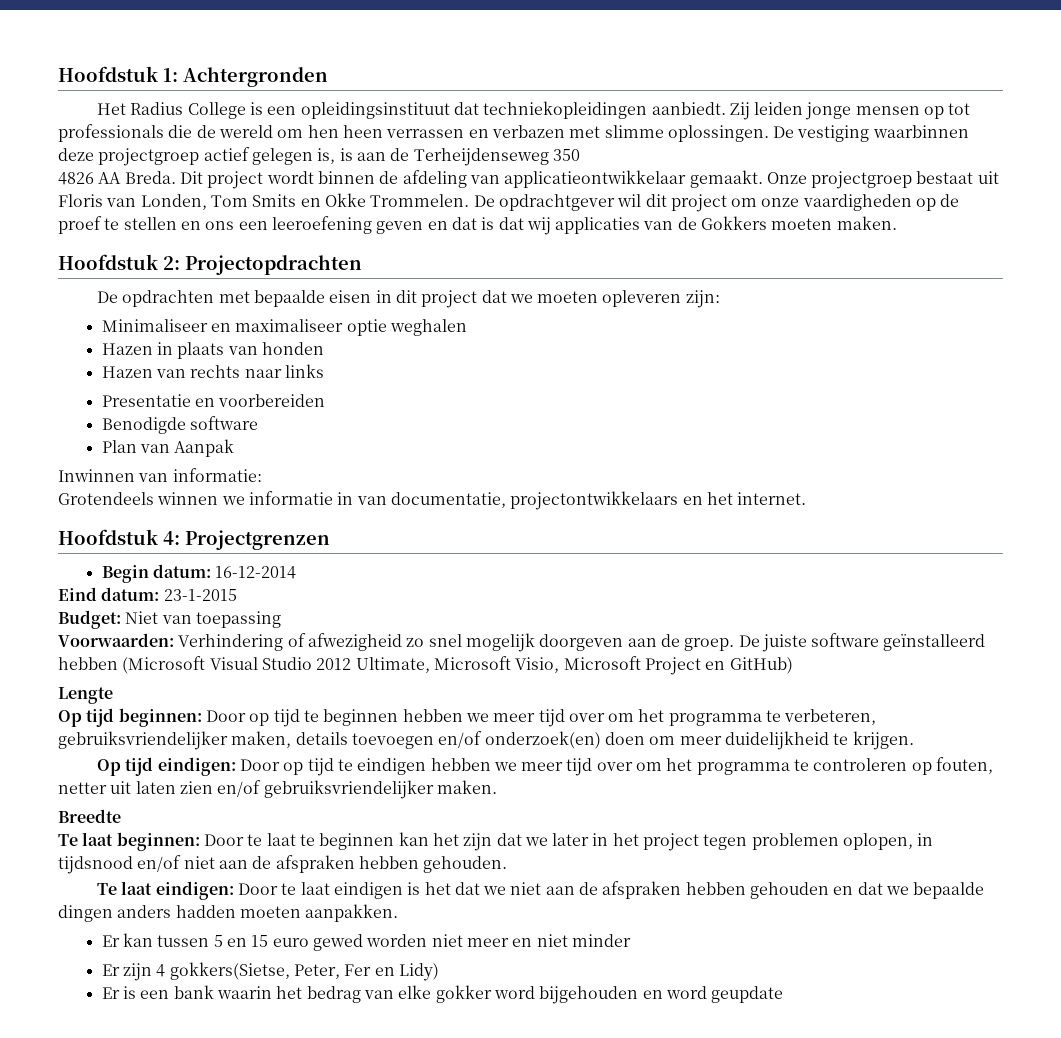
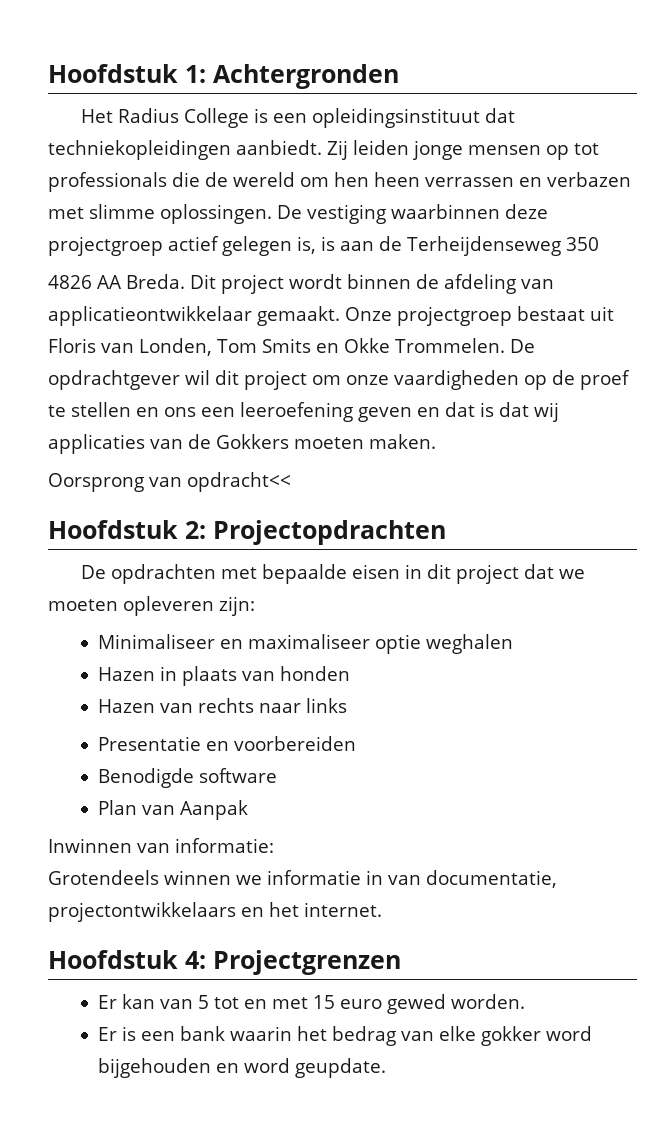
(897, 223) none -> [48,472,291,492] // Oorsprong van opdracht<<
[101,564,297,583] [58,587,237,601] [58,610,281,629] [58,633,986,652] [58,656,793,675] [58,687,113,704] [58,708,877,727] [58,731,914,750] [96,757,994,776] [58,780,497,799] [58,809,121,823] [58,832,934,851] [58,855,508,874] [96,881,985,900] [58,904,399,922] [101,933,631,951] [101,962,440,981] Begin datum: 16-12-2014 // Eind datum: 23-1-2015 // Budget: Niet van toepassing // Voorwaarden: Verhindering of afwezigheid zo snel mogelijk doorgeven aan de groep. De juiste software geïnstalleerd hebben (Microsoft Visual Studio 2012 Ultimate, Microsoft Visio, Microsoft Project en GitHub) // Lengte // Op tijd beginnen: Door op tijd te beginnen hebben we meer tijd over om het programma te verbeteren, gebruiksvriendelijker maken, details toevoegen en/of onderzoek(en) doen om meer duidelijkheid te krijgen. // Op tijd eindigen: Door op tijd te eindigen hebben we meer tijd over om het programma te controleren op fouten, netter uit laten zien en/of gebruiksvriendelijker maken. // Breedte // Te laat beginnen: Door te laat te beginnen kan het zijn dat we later in het project tegen problemen oplopen, in tijdsnood en/of niet aan de afspraken hebben gehouden. // Te laat eindigen: Door te laat eindigen is het dat we niet aan de afspraken hebben gehouden en dat we bepaalde dingen anders hadden moeten aanpakken. // Er kan tussen 5 en 15 euro gewed worden niet meer en niet minder // Er zijn 4 gokkers(Sietse, Peter, Fer en Lidy) -> [97,994,525,1014] Er kan van 5 tot en met 15 euro gewed worden.
[711,986,784,1003] geupdate -> [294,1058,386,1078] geupdate.

